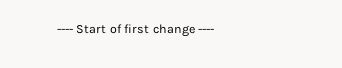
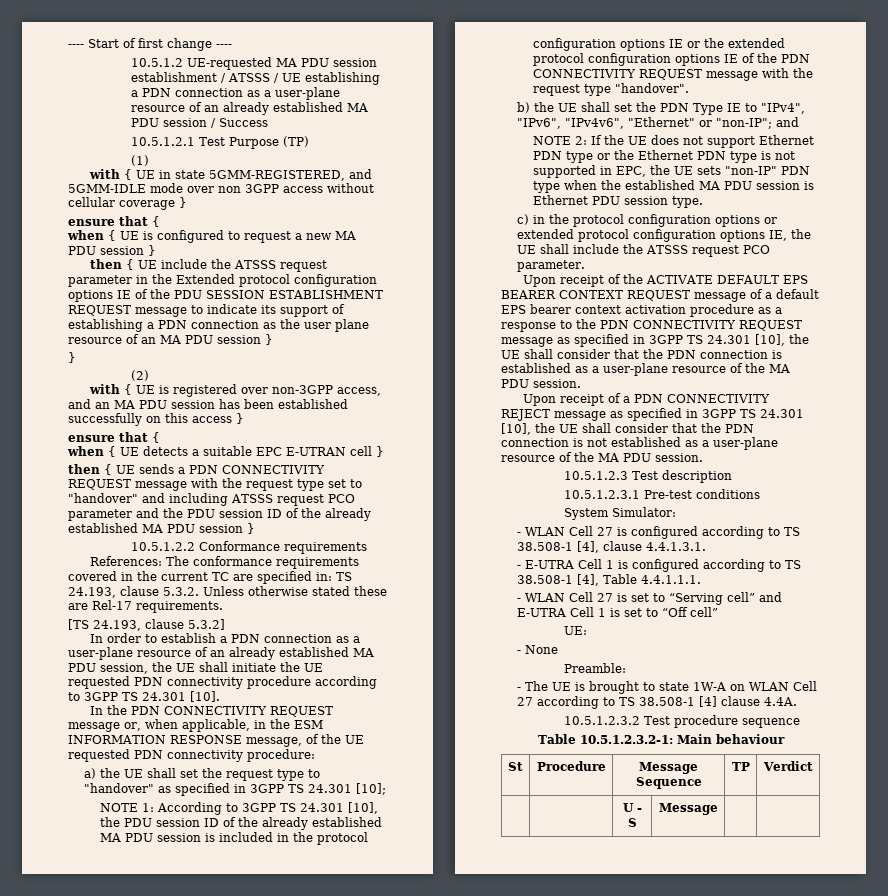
(214, 30) none -> [131,57,378,70] [131,72,381,85] [131,87,341,100] [131,102,369,115] [131,118,269,128] [131,136,310,149] [131,155,150,166] [88,169,372,181] [68,183,374,193] [68,197,187,210] [68,216,160,227] [67,230,356,243] [68,245,156,256] [89,259,327,272] [68,274,377,287] [68,289,383,302] [68,304,345,317] [68,319,369,332] [68,334,273,345] [68,352,76,363] [131,370,150,381] [88,384,381,397] [68,399,348,409] [68,413,244,426] [68,432,160,443] [67,446,384,457] [68,464,325,475] [68,478,362,491] [68,493,355,506] [68,508,371,521] [68,523,255,534] [131,541,368,554] [89,556,359,569] [68,571,352,584] [68,586,387,598] [68,600,223,613] [68,619,225,631] [89,633,360,643] [68,647,374,660] [68,662,323,674] [68,676,377,689] [68,691,220,702] [89,705,333,717] [68,719,323,732] [68,734,364,747] [68,749,315,762] [83,768,320,781] [83,783,386,796] [99,802,378,815] [99,817,382,830] [99,832,368,845] [532,38,785,51] [532,53,810,66] [532,68,813,81] [532,83,689,96] [516,102,805,115] [516,117,799,129] [532,135,814,148] [532,150,795,163] [532,165,810,178] [532,180,814,193] [532,195,703,208] [516,214,777,227] [516,229,811,242] [516,244,770,257] [516,260,585,272] [522,274,808,287] [501,289,819,302] [501,304,782,317] [501,319,802,332] [501,334,809,347] [501,349,782,359] [501,363,790,376] [501,379,581,388] [522,393,770,406] [501,408,804,421] [501,423,754,435] [501,437,778,450] [501,452,703,462] [564,470,733,483] [564,489,761,499] [564,507,677,520] [516,526,800,539] [516,541,706,553] [516,559,801,572] [516,574,701,586] [516,592,782,605] [516,607,718,617] [564,626,588,635] [516,645,558,654] [564,663,627,673] [516,681,817,694] [516,696,797,709] [564,715,801,728] [537,734,785,744] [508,762,523,771] [536,761,606,771] [639,762,698,774] [635,777,702,789] [731,762,750,771] [762,761,813,771] [622,803,642,812] [627,818,637,827] [658,803,718,815] // 10.5.1.2 UE-requested MA PDU session establishment / ATSSS / UE establishing a PDN connection as a user-plane resource of an already established MA PDU session / Success // 10.5.1.2.1 Test Purpose (TP) // (1) // with { UE in state 5GMM-REGISTERED, and 5GMM-IDLE mode over non 3GPP access without cellular coverage } // ensure that { // when { UE is configured to request a new MA PDU session } // then { UE include the ATSSS request parameter in the Extended protocol configuration options IE of the PDU SESSION ESTABLISHMENT REQUEST message to indicate its support of establishing a PDN connection as the user plane resource of an MA PDU session } // } // (2) // with { UE is registered over non-3GPP access, and an MA PDU session has been established successfully on this access } // ensure that { // when { UE detects a suitable EPC E-UTRAN cell } // then { UE sends a PDN CONNECTIVITY REQUEST message with the request type set to "handover" and including ATSSS request PCO parameter and the PDU session ID of the already established MA PDU session } // 10.5.1.2.2 Conformance requirements // References: The conformance requirements covered in the current TC are specified in: TS 24.193, clause 5.3.2. Unless otherwise stated these are Rel-17 requirements. // [TS 24.193, clause 5.3.2] // In order to establish a PDN connection as a user-plane resource of an already established MA PDU session, the UE shall initiate the UE requested PDN connectivity procedure according to 3GPP TS 24.301 [10]. // In the PDN CONNECTIVITY REQUEST message or, when applicable, in the ESM INFORMATION RESPONSE message, of the UE requested PDN connectivity procedure: // a) the UE shall set the request type to "handover" as specified in 3GPP TS 24.301 [10]; // NOTE 1: According to 3GPP TS 24.301 [10], the PDU session ID of the already established MA PDU session is included in the protocol configuration options IE or the extended protocol configuration options IE of the PDN CONNECTIVITY REQUEST message with the request type "handover". // b) the UE shall set the PDN Type IE to "IPv4", "IPv6", "IPv4v6", "Ethernet" or "non-IP"; and // NOTE 2: If the UE does not support Ethernet PDN type or the Ethernet PDN type is not supported in EPC, the UE sets "non-IP" PDN type when the established MA PDU session is Ethernet PDU session type. // c) in the protocol configuration options or extended protocol configuration options IE, the UE shall include the ATSSS request PCO parameter. // Upon receipt of the ACTIVATE DEFAULT EPS BEARER CONTEXT REQUEST message of a default EPS bearer context activation procedure as a response to the PDN CONNECTIVITY REQUEST message as specified in 3GPP TS 24.301 [10], the UE shall consider that the PDN connection is established as a user-plane resource of the MA PDU session. // Upon receipt of a PDN CONNECTIVITY REJECT message as specified in 3GPP TS 24.301 [10], the UE shall consider that the PDN connection is not established as a user-plane resource of the MA PDU session. // 10.5.1.2.3 Test description // 10.5.1.2.3.1 Pre-test conditions // System Simulator: // - WLAN Cell 27 is configured according to TS 38.508-1 [4], clause 4.4.1.3.1. // - E-UTRA Cell 1 is configured according to TS 38.508-1 [4], Table 4.4.1.1.1. // - WLAN Cell 27 is set to “Serving cell” and E-UTRA Cell 1 is set to “Off cell” // UE: // - None // Preamble: // - The UE is brought to state 1W-A on WLAN Cell 27 according to TS 38.508-1 [4] clause 4.4A. // 10.5.1.2.3.2 Test procedure sequence // Table 10.5.1.2.3.2-1: Main behaviour // St | Procedure | Message Sequence | TP | Verdict // | | U - S | Message | |

